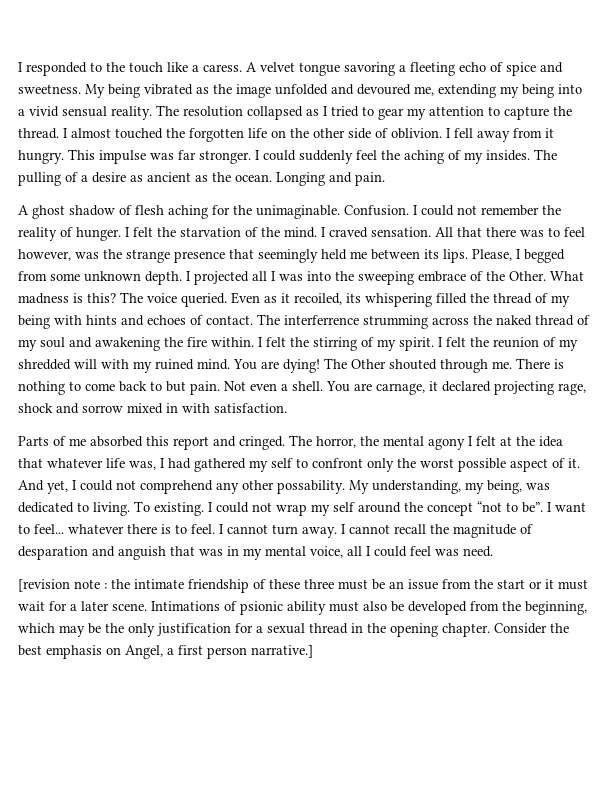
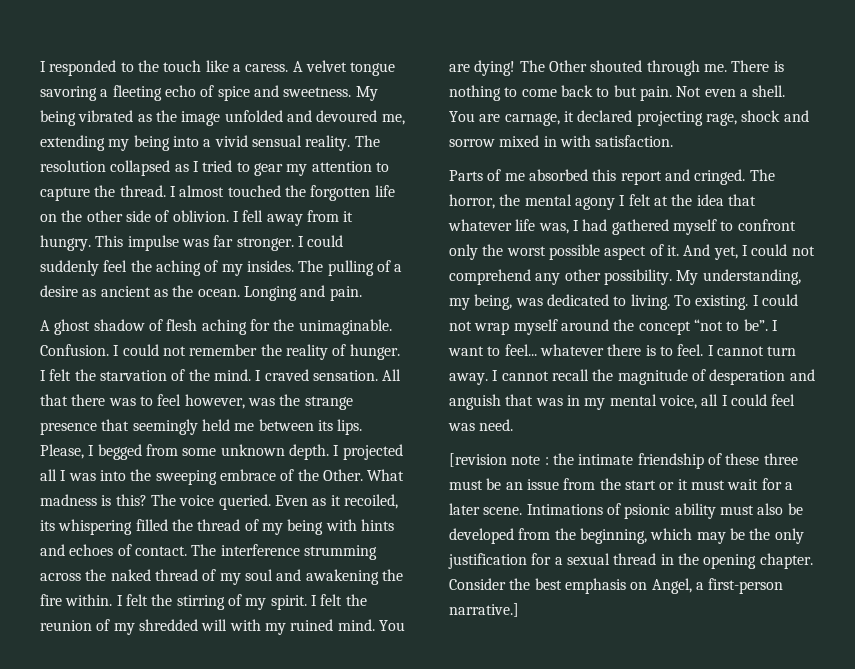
[284,315,359,325] interferrence -> [220,544,300,556] interference
[249,458,293,472] my self -> [672,219,717,235] myself
[277,480,345,494] possability. -> [603,269,672,285] possibility.
[311,502,355,516] my self -> [513,319,558,335] myself
[18,546,88,560] desparation -> [709,369,786,385] desperation
[178,645,247,659] first person -> [708,578,784,594] first-person

